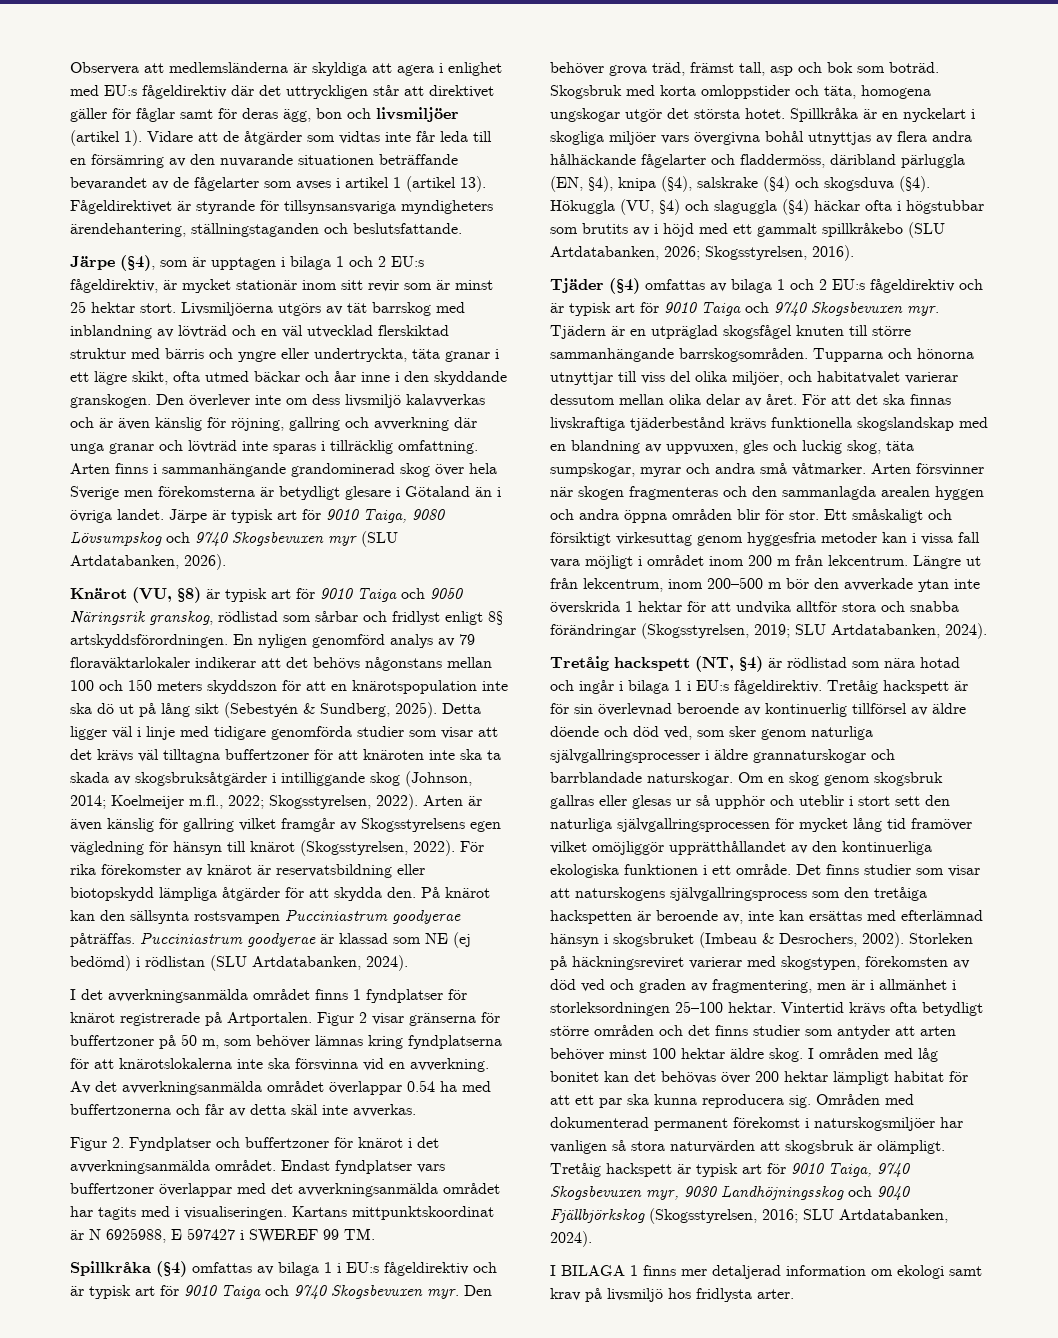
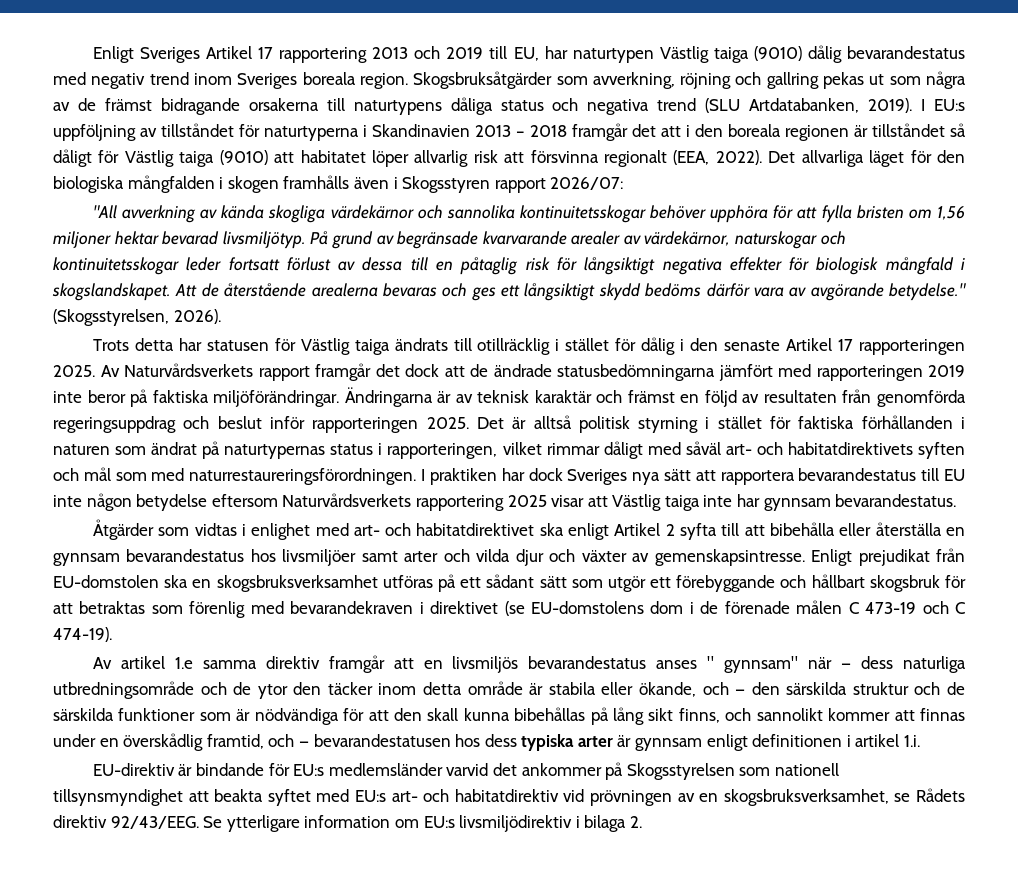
[70,62,502,76] [70,85,494,99] [70,107,459,122] [70,130,492,146] [70,154,458,168] [70,176,486,192] [70,200,493,214] [70,223,462,237] [70,255,424,271] [70,279,493,293] [70,301,465,316] [70,325,449,339] [70,348,499,362] [70,371,507,385] [70,394,485,408] [70,417,477,431] [70,440,478,454] [70,463,497,477] [70,486,501,500] [70,509,445,523] [70,531,398,547] [70,554,226,570] [70,587,463,603] [70,611,503,625] [70,634,475,648] [70,657,492,671] [70,679,508,694] [70,702,481,718] [70,726,498,740] [70,749,501,763] [70,771,472,787] [70,794,482,810] [70,818,501,832] [70,840,484,856] [70,864,425,878] [70,887,490,901] [70,909,461,924] [70,932,471,948] [70,955,408,971] [70,989,467,1003] [70,1012,500,1026] [70,1034,502,1049] [70,1058,489,1072] [70,1080,491,1095] [70,1104,416,1117] [70,1137,439,1151] [70,1160,445,1174] [70,1183,500,1197] [70,1206,494,1220] [70,1228,375,1243] [70,1261,497,1277] [70,1285,492,1299] [550,62,939,76] [550,85,931,99] [550,108,975,122] [550,131,972,145] [550,154,965,168] [550,176,930,192] [550,199,984,215] [550,222,945,238] [550,245,854,261] [550,278,983,294] [550,302,939,316] [550,325,911,339] [550,348,974,362] [550,371,958,385] [550,394,951,407] [550,417,988,431] [550,440,914,454] [550,463,984,477] [550,486,984,500] [550,509,952,523] [550,532,980,546] [550,555,981,569] [550,577,980,592] [550,601,959,614] [550,623,987,639] [550,656,960,672] [550,680,968,694] [550,703,966,717] [550,726,873,740] [550,749,895,763] [550,772,943,786] [550,795,950,809] [550,818,972,832] [550,841,932,855] [550,864,980,878] [550,887,927,901] [550,910,983,924] [550,932,973,948] [550,956,970,970] [550,979,956,993] [550,1001,983,1016] [550,1025,956,1039] [550,1048,938,1062] [550,1071,968,1085] [550,1094,914,1108] [550,1117,963,1131] [550,1140,945,1154] [550,1163,910,1177] [550,1186,910,1200] [550,1208,948,1224] [550,1231,592,1247] [550,1265,982,1279] [550,1288,794,1302] Observera att medlemsländerna är skyldiga att agera i enlighet med EU:s fågeldirektiv där det uttryckligen står att direktivet gäller för fåglar samt för deras ägg, bon och livsmiljöer (artikel 1). Vidare att de åtgärder som vidtas inte får leda till en försämring av den nuvarande situationen beträffande bevarandet av de fågelarter som avses i artikel 1 (artikel 13). Fågeldirektivet är styrande för tillsynsansvariga myndigheters ärendehantering, ställningstaganden och beslutsfattande. // Järpe (§4), som är upptagen i bilaga 1 och 2 EU:s fågeldirektiv, är mycket stationär inom sitt revir som är minst 25 hektar stort. Livsmiljöerna utgörs av tät barrskog med inblandning av lövträd och en väl utvecklad flerskiktad struktur med bärris och yngre eller undertryckta, täta granar i ett lägre skikt, ofta utmed bäckar och åar inne i den skyddande granskogen. Den överlever inte om dess livsmiljö kalavverkas och är även känslig för röjning, gallring och avverkning där unga granar och lövträd inte sparas i tillräcklig omfattning. Arten finns i sammanhängande grandominerad skog över hela Sverige men förekomsterna är betydligt glesare i Götaland än i övriga landet. Järpe är typisk art för 9010 Taiga, 9080 Lövsumpskog och 9740 Skogsbevuxen myr (SLU Artdatabanken, 2026). // Knärot (VU, §8) är typisk art för 9010 Taiga och 9050 Näringsrik granskog, rödlistad som sårbar och fridlyst enligt 8§ artskyddsförordningen. En nyligen genomförd analys av 79 floraväktarlokaler indikerar att det behövs någonstans mellan 100 och 150 meters skyddszon för att en knärotspopulation inte ska dö ut på lång sikt (Sebestyén & Sundberg, 2025). Detta ligger väl i linje med tidigare genomförda studier som visar att det krävs väl tilltagna buffertzoner för att knäroten inte ska ta skada av skogsbruksåtgärder i intilliggande skog (Johnson, 2014; Koelmeijer m.fl., 2022; Skogsstyrelsen, 2022). Arten är även känslig för gallring vilket framgår av Skogsstyrelsens egen vägledning för hänsyn till knärot (Skogsstyrelsen, 2022). För rika förekomster av knärot är reservatsbildning eller biotopskydd lämpliga åtgärder för att skydda den. På knärot kan den sällsynta rostsvampen Pucciniastrum goodyerae påträffas. Pucciniastrum goodyerae är klassad som NE (ej bedömd) i rödlistan (SLU Artdatabanken, 2024). // I det avverkningsanmälda området finns 1 fyndplatser för knärot registrerade på Artportalen. Figur 2 visar gränserna för buffertzoner på 50 m, som behöver lämnas kring fyndplatserna för att knärotslokalerna inte ska försvinna vid en avverkning. Av det avverkningsanmälda området överlappar 0.54 ha med buffertzonerna och får av detta skäl inte avverkas. // Figur 2. Fyndplatser och buffertzoner för knärot i det avverkningsanmälda området. Endast fyndplatser vars buffertzoner överlappar med det avverkningsanmälda området har tagits med i visualiseringen. Kartans mittpunktskoordinat är N 6925988, E 597427 i SWEREF 99 TM. // Spillkråka (§4) omfattas av bilaga 1 i EU:s fågeldirektiv och är typisk art för 9010 Taiga och 9740 Skogsbevuxen myr. Den behöver grova träd, främst tall, asp och bok som boträd. Skogsbruk med korta omloppstider och täta, homogena ungskogar utgör det största hotet. Spillkråka är en nyckelart i skogliga miljöer vars övergivna bohål utnyttjas av flera andra hålhäckande fågelarter och fladdermöss, däribland pärluggla (EN, §4), knipa (§4), salskrake (§4) och skogsduva (§4). Hökuggla (VU, §4) och slaguggla (§4) häckar ofta i högstubbar som brutits av i höjd med ett gammalt spillkråkebo (SLU Artdatabanken, 2026; Skogsstyrelsen, 2016). // Tjäder (§4) omfattas av bilaga 1 och 2 EU:s fågeldirektiv och är typisk art för 9010 Taiga och 9740 Skogsbevuxen myr. Tjädern är en utpräglad skogsfågel knuten till större sammanhängande barrskogsområden. Tupparna och hönorna utnyttjar till viss del olika miljöer, och habitatvalet varierar dessutom mellan olika delar av året. För att det ska finnas livskraftiga tjäderbestånd krävs funktionella skogslandskap med en blandning av uppvuxen, gles och luckig skog, täta sumpskogar, myrar och andra små våtmarker. Arten försvinner när skogen fragmenteras och den sammanlagda arealen hyggen och andra öppna områden blir för stor. Ett småskaligt och försiktigt virkesuttag genom hyggesfria metoder kan i vissa fall vara möjligt i området inom 200 m från lekcentrum. Längre ut från lekcentrum, inom 200–500 m bör den avverkade ytan inte överskrida 1 hektar för att undvika alltför stora och snabba förändringar (Skogsstyrelsen, 2019; SLU Artdatabanken, 2024). // Tretåig hackspett (NT, §4) är rödlistad som nära hotad och ingår i bilaga 1 i EU:s fågeldirektiv. Tretåig hackspett är för sin överlevnad beroende av kontinuerlig tillförsel av äldre döende och död ved, som sker genom naturliga självgallringsprocesser i äldre grannaturskogar och barrblandade naturskogar. Om en skog genom skogsbruk gallras eller glesas ur så upphör och uteblir i stort sett den naturliga självgallringsprocessen för mycket lång tid framöver vilket omöjliggör upprätthållandet av den kontinuerliga ekologiska funktionen i ett område. Det finns studier som visar att naturskogens självgallringsprocess som den tretåiga hackspetten är beroende av, inte kan ersättas med efterlämnad hänsyn i skogsbruket (Imbeau & Desrochers, 2002). Storleken på häckningsreviret varierar med skogstypen, förekomsten av död ved och graden av fragmentering, men är i allmänhet i storleksordningen 25–100 hektar. Vintertid krävs ofta betydligt större områden och det finns studier som antyder att arten behöver minst 100 hektar äldre skog. I områden med låg bonitet kan det behövas över 200 hektar lämpligt habitat för att ett par ska kunna reproducera sig. Områden med dokumenterad permanent förekomst i naturskogsmiljöer har vanligen så stora naturvärden att skogsbruk är olämpligt. Tretåig hackspett är typisk art för 9010 Taiga, 9740 Skogsbevuxen myr, 9030 Landhöjningsskog och 9040 Fjällbjörkskog (Skogsstyrelsen, 2016; SLU Artdatabanken, 2024). // I BILAGA 1 finns mer detaljerad information om ekologi samt krav på livsmiljö hos fridlysta arter. -> [92,45,965,63] [53,71,966,89] [53,97,965,115] [53,123,966,141] [53,149,966,167] [53,175,624,193] [92,205,966,223] [53,231,846,249] [53,257,965,275] [52,283,967,301] [53,309,221,326] [92,337,965,355] [53,363,965,381] [53,387,966,407] [53,415,965,433] [53,441,965,459] [53,467,965,485] [53,493,957,511] [92,519,966,540] [53,548,965,566] [53,574,966,592] [53,600,966,618] [53,627,112,642] [92,655,967,673] [53,681,965,699] [53,707,966,725] [53,733,921,751] [92,762,839,780] [53,788,966,806] [53,815,642,832] Enligt Sveriges Artikel 17 rapportering 2013 och 2019 till EU, har naturtypen Västlig taiga (9010) dålig bevarandestatus med negativ trend inom Sveriges boreala region. Skogsbruksåtgärder som avverkning, röjning och gallring pekas ut som några av de främst bidragande orsakerna till naturtypens dåliga status och negativa trend (SLU Artdatabanken, 2019). I EU:s uppföljning av tillståndet för naturtyperna i Skandinavien 2013 – 2018 framgår det att i den boreala regionen är tillståndet så dåligt för Västlig taiga (9010) att habitatet löper allvarlig risk att försvinna regionalt (EEA, 2022). Det allvarliga läget för den biologiska mångfalden i skogen framhålls även i Skogsstyren rapport 2026/07: // "All avverkning av kända skogliga värdekärnor och sannolika kontinuitetsskogar behöver upphöra för att fylla bristen om 1,56 miljoner hektar bevarad livsmiljötyp. På grund av begränsade kvarvarande arealer av värdekärnor, naturskogar och kontinuitetsskogar leder fortsatt förlust av dessa till en påtaglig risk för långsiktigt negativa effekter för biologisk mångfald i skogslandskapet. Att de återstående arealerna bevaras och ges ett långsiktigt skydd bedöms därför vara av avgörande betydelse." (Skogsstyrelsen, 2026). // Trots detta har statusen för Västlig taiga ändrats till otillräcklig i stället för dålig i den senaste Artikel 17 rapporteringen 2025. Av Naturvårdsverkets rapport framgår det dock att de ändrade statusbedömningarna jämfört med rapporteringen 2019 inte beror på faktiska miljöförändringar. Ändringarna är av teknisk karaktär och främst en följd av resultaten från genomförda regeringsuppdrag och beslut inför rapporteringen 2025. Det är alltså politisk styrning i stället för faktiska förhållanden i naturen som ändrat på naturtypernas status i rapporteringen, vilket rimmar dåligt med såväl art- och habitatdirektivets syften och mål som med naturrestaureringsförordningen. I praktiken har dock Sveriges nya sätt att rapportera bevarandestatus till EU inte någon betydelse eftersom Naturvårdsverkets rapportering 2025 visar att Västlig taiga inte har gynnsam bevarandestatus. // Åtgärder som vidtas i enlighet med art- och habitatdirektivet ska enligt Artikel 2 syfta till att bibehålla eller återställa en gynnsam bevarandestatus hos livsmiljöer samt arter och vilda djur och växter av gemenskapsintresse. Enligt prejudikat från EU-domstolen ska en skogsbruksverksamhet utföras på ett sådant sätt som utgör ett förebyggande och hållbart skogsbruk för att betraktas som förenlig med bevarandekraven i direktivet (se EU-domstolens dom i de förenade målen C 473-19 och C 474-19). // Av artikel 1.e samma direktiv framgår att en livsmiljös bevarandestatus anses " gynnsam" när — dess naturliga utbredningsområde och de ytor den täcker inom detta område är stabila eller ökande, och — den särskilda struktur och de särskilda funktioner som är nödvändiga för att den skall kunna bibehållas på lång sikt finns, och sannolikt kommer att finnas under en överskådlig framtid, och — bevarandestatusen hos dess typiska arter är gynnsam enligt definitionen i artikel 1.i. // EU-direktiv är bindande för EU:s medlemsländer varvid det ankommer på Skogsstyrelsen som nationell tillsynsmyndighet att beakta syftet med EU:s art- och habitatdirektiv vid prövningen av en skogsbruksverksamhet, se Rådets direktiv 92/43/EEG. Se ytterligare information om EU:s livsmiljödirektiv i bilaga 2.

